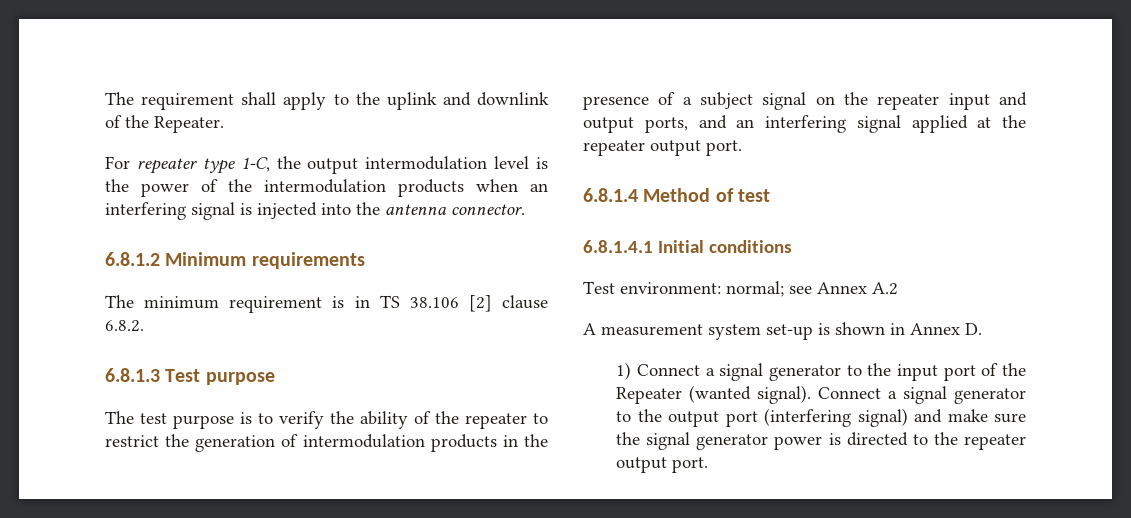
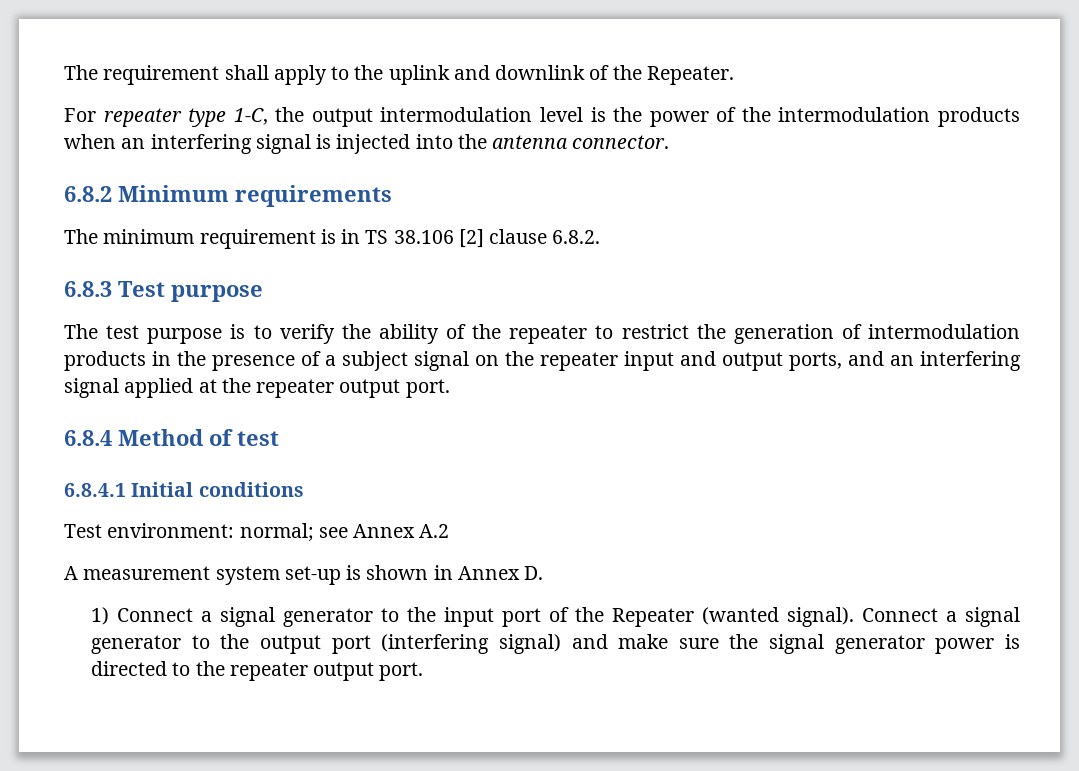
[105,252,160,266] 6.8.1.2 -> [64,186,112,202] 6.8.2
[105,368,160,382] 6.8.1.3 -> [64,281,112,297] 6.8.3
[583,188,638,202] 6.8.1.4 -> [64,430,112,446] 6.8.4
[583,240,653,253] 6.8.1.4.1 -> [64,483,126,497] 6.8.4.1

